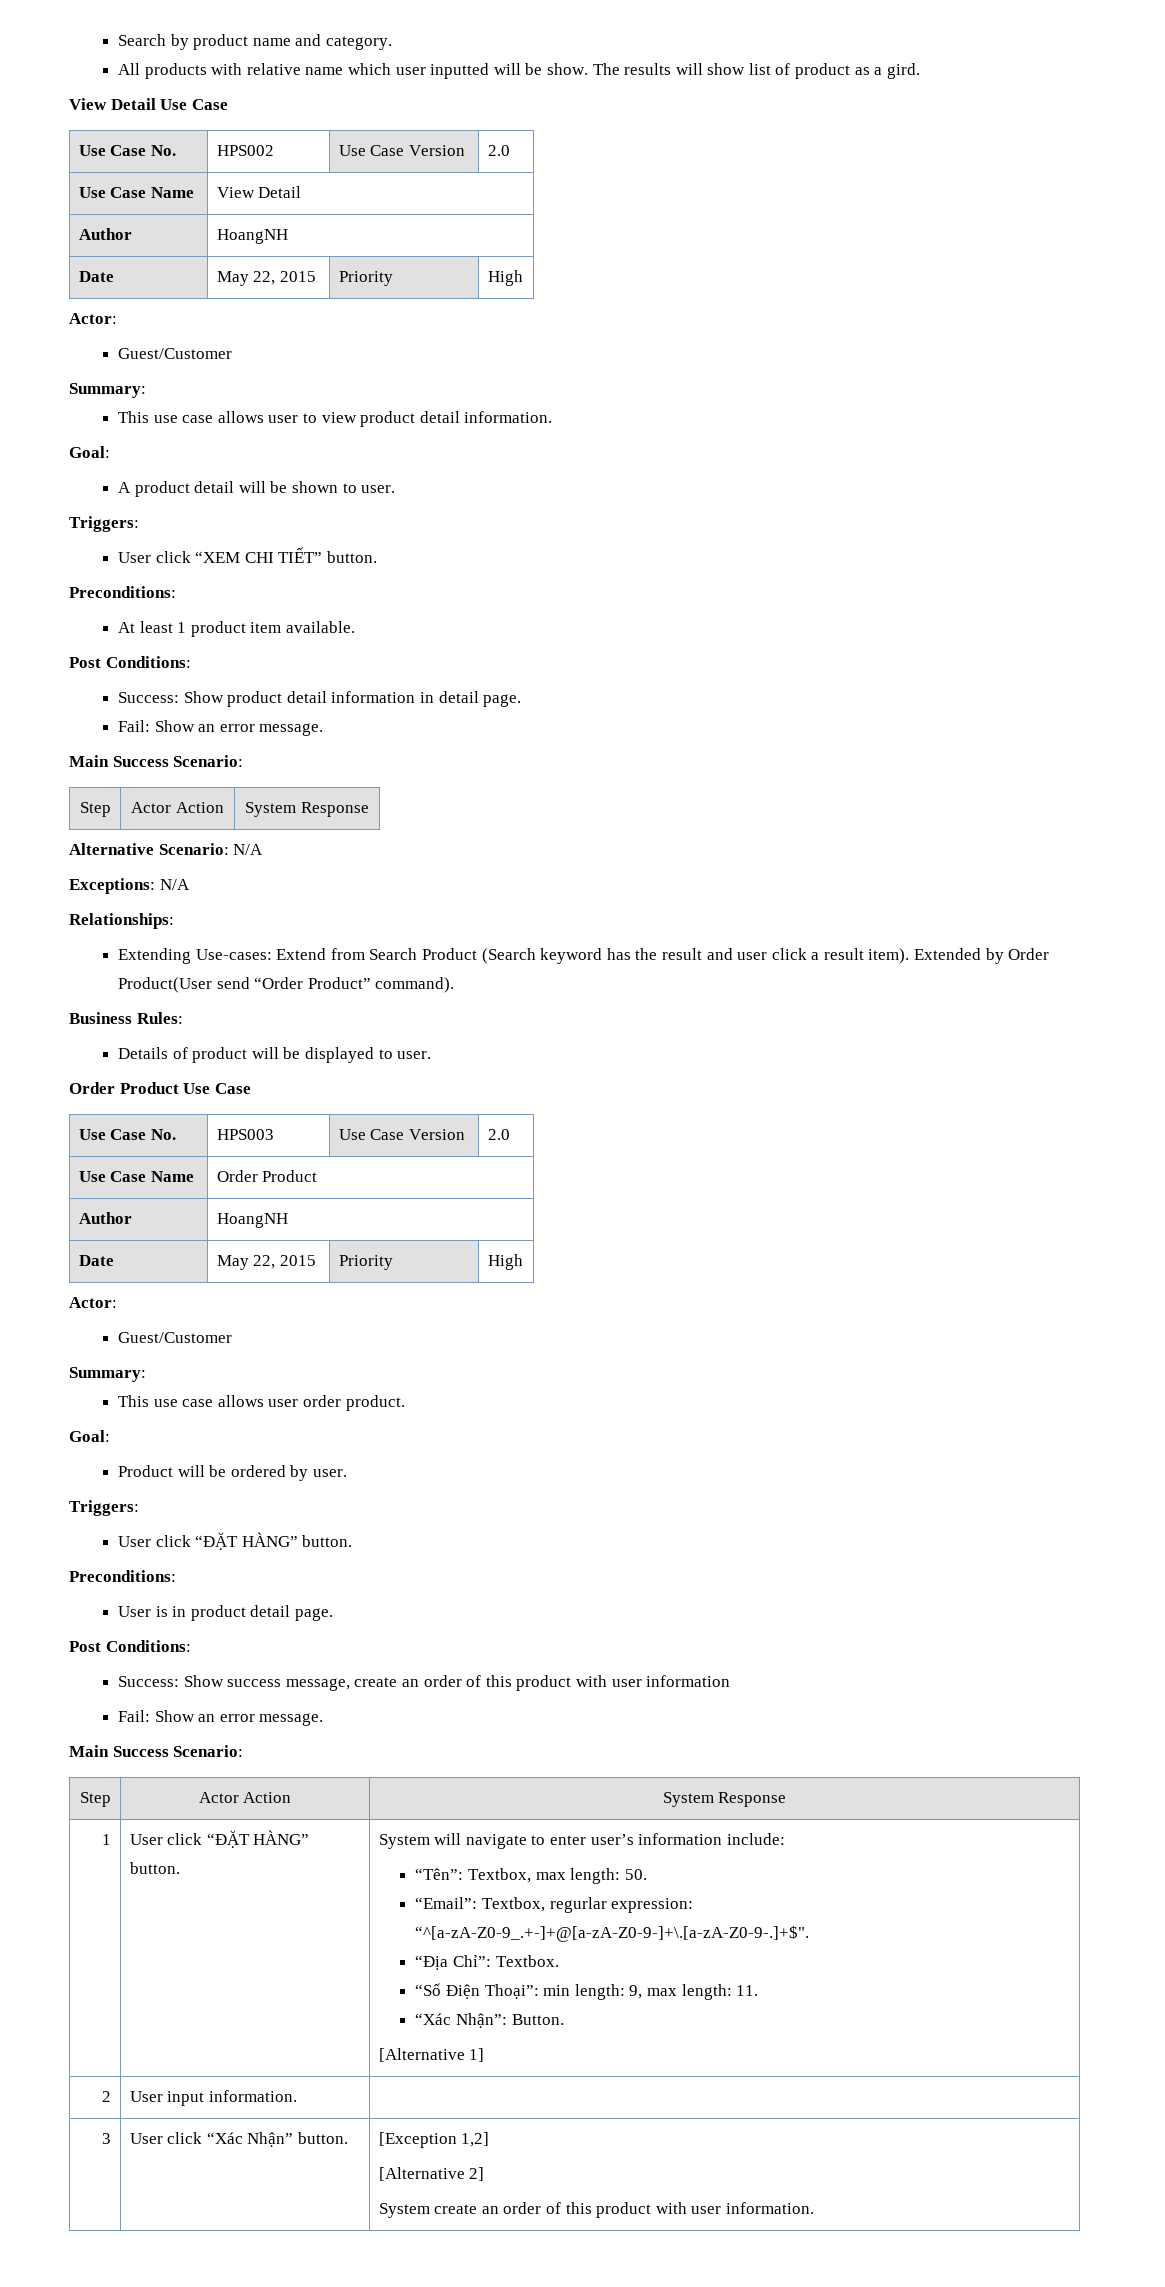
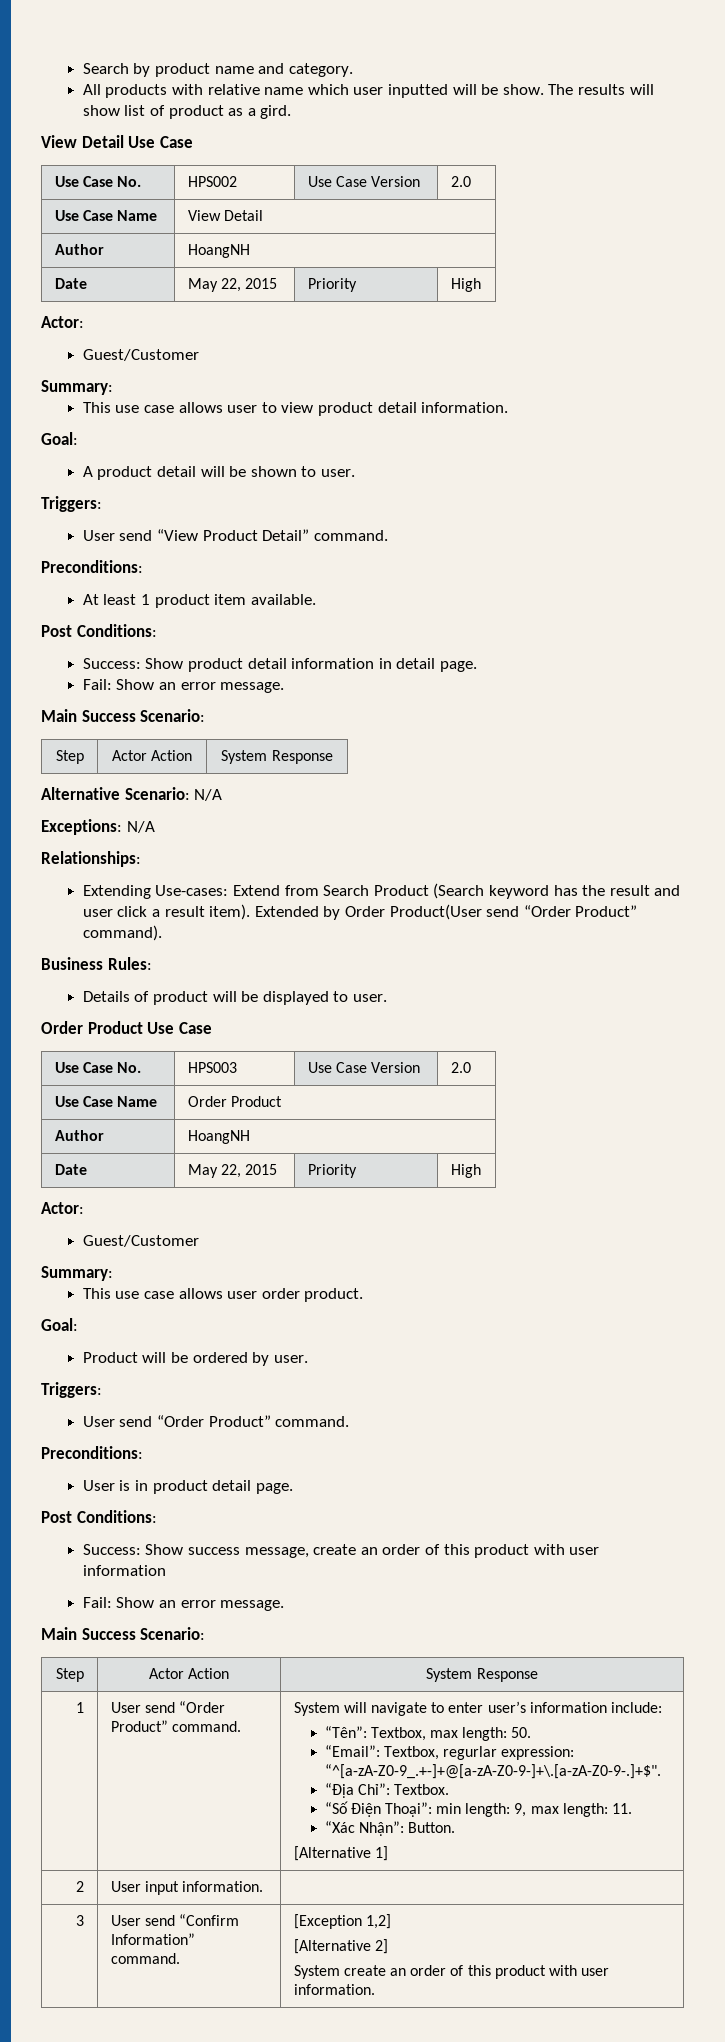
[155,547,377,563] click “XEM CHI TIẾT” button. -> [119,529,388,541] send “View Product Detail” command.
[155,1532,353,1550] click “ĐẶT HÀNG” button. -> [119,1415,350,1427] send “Order Product” command.
[167,1830,310,1848] [129,1862,180,1874] click “ĐẶT HÀNG” button. -> [144,1701,225,1713] [110,1720,241,1732] send “Order Product” command.
[167,2132,348,2147] click “Xác Nhận” button. -> [144,1914,239,1926] [110,1933,195,1945] [110,1953,180,1964] send “Confirm Information” command.

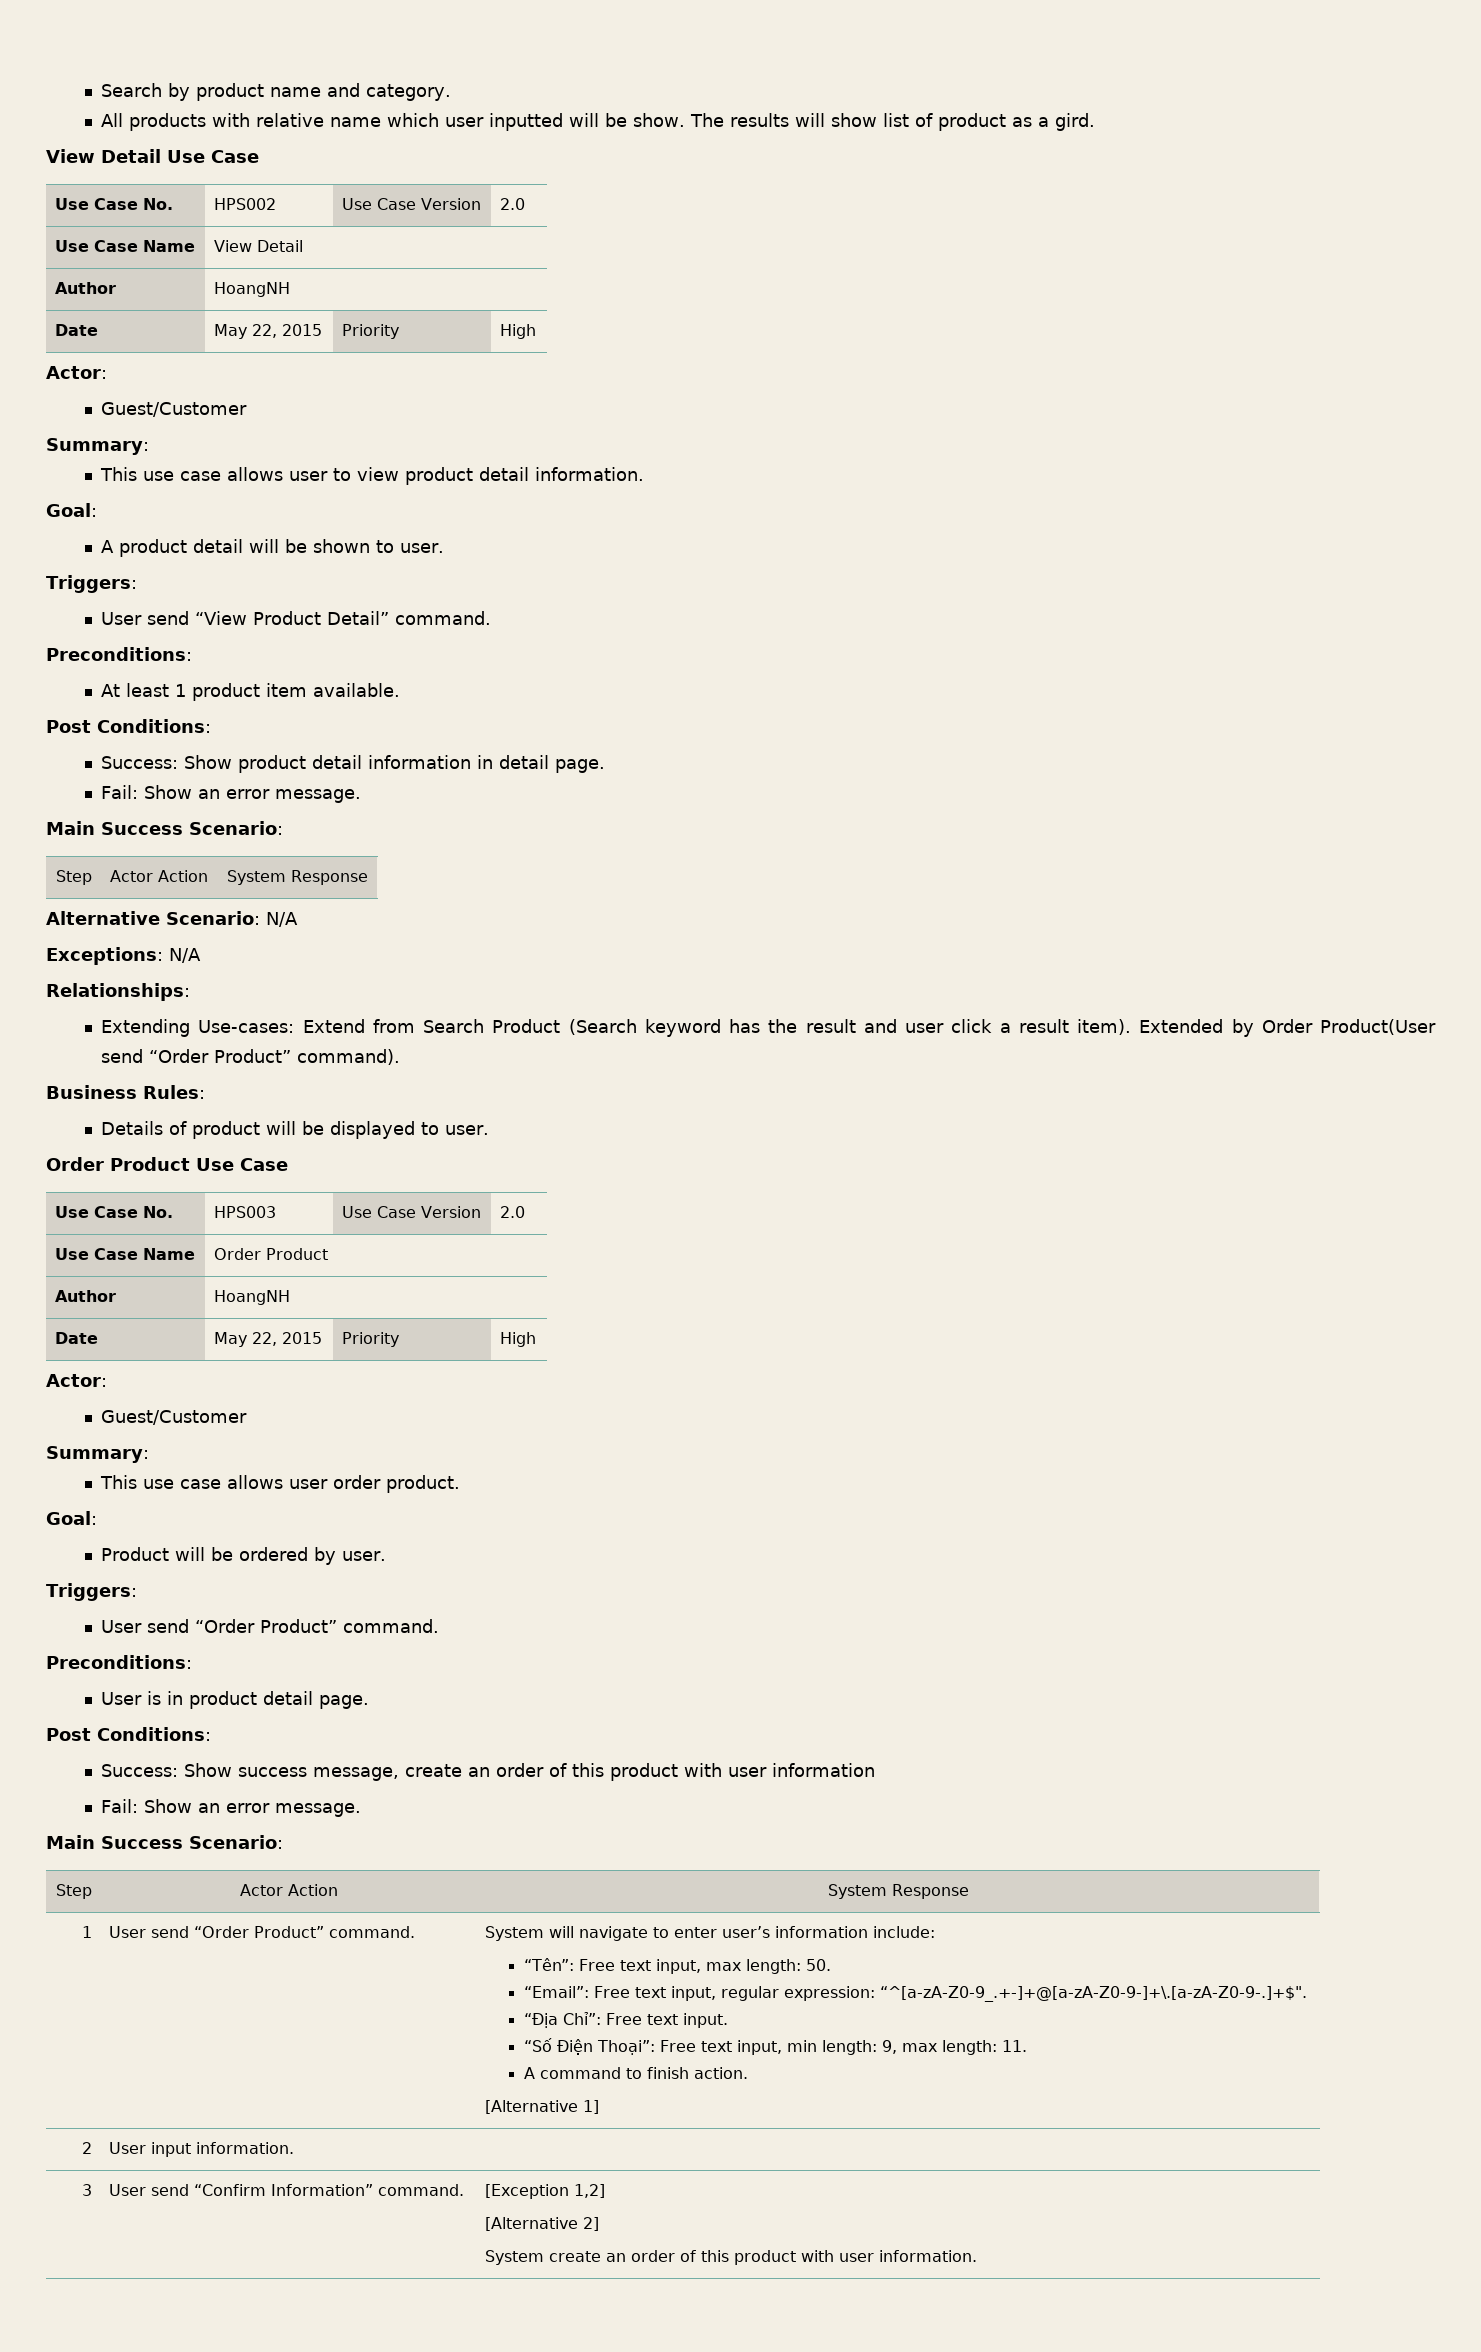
[370,1727,426,1741] Textbox, -> [579,1959,702,1974] Free text input,
[383,1746,497,1760] Textbox, regurlar -> [593,1986,779,2001] Free text input, regular
[393,1784,449,1795] Textbox. -> [605,2013,728,2028] Free text input.
(432, 1809) none -> [659,2040,782,2055] Free text input,
[324,1821,455,1836] “Xác Nhận”: Button. -> [523,2067,748,2079] A command to finish action.

